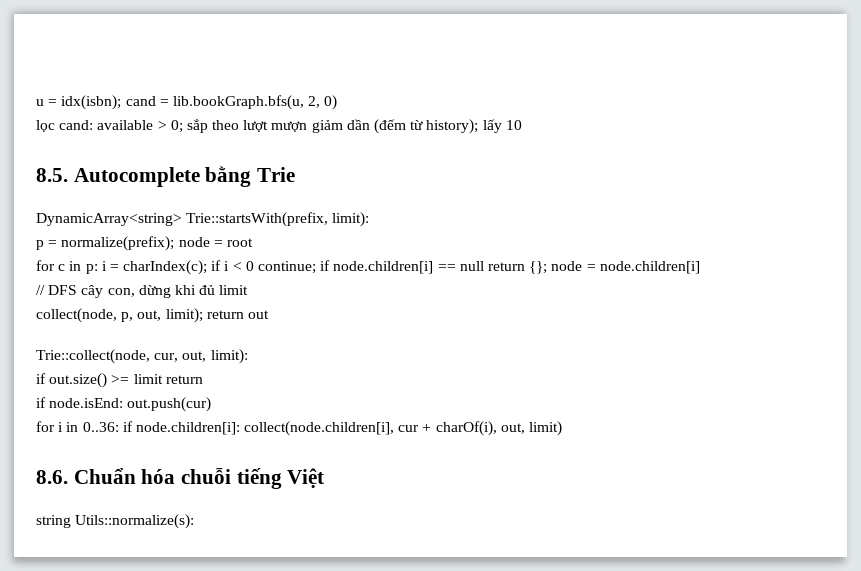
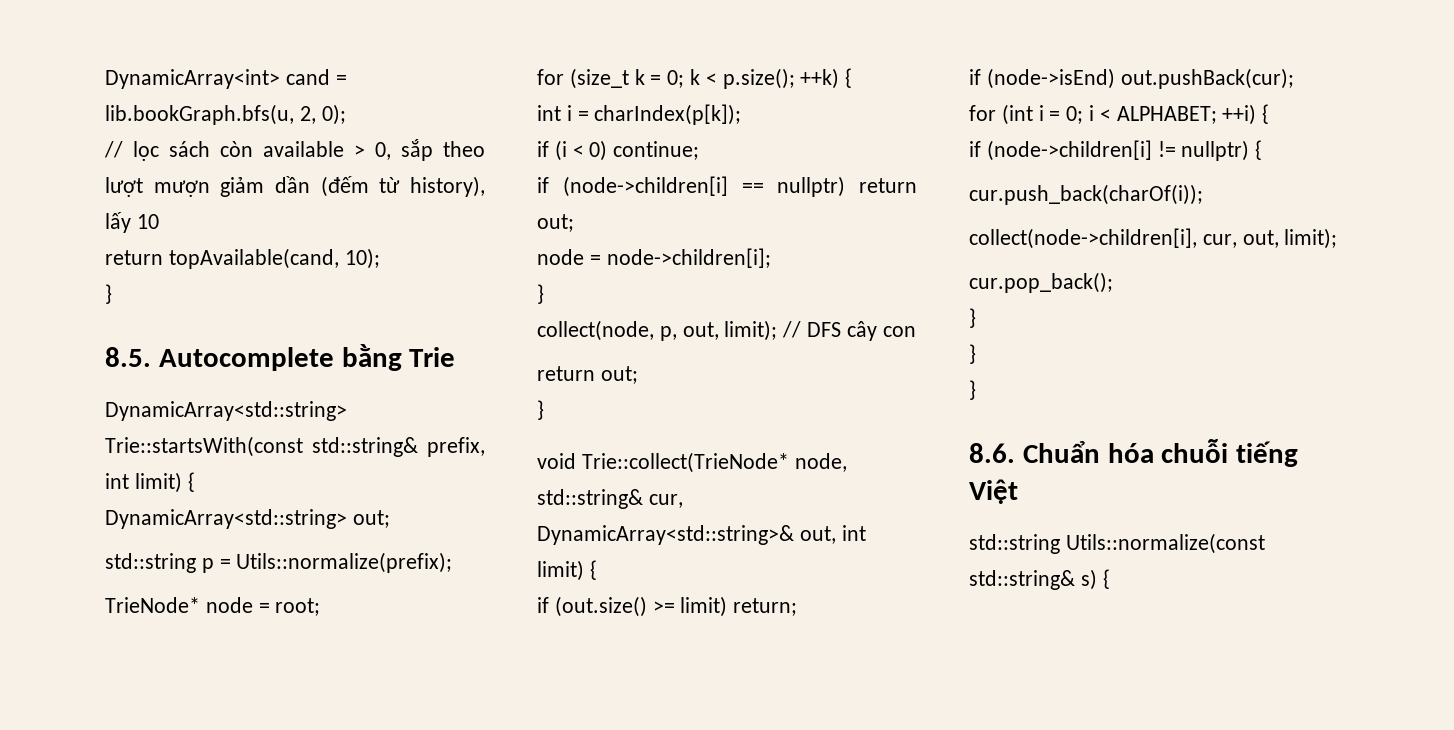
[36,95,122,110] u = idx(isbn); -> [105,69,280,89] DynamicArray<int>
[324,95,338,110] [36,120,94,132] 0) // lọc cand: -> [321,104,346,125] [104,141,253,161] 0); // // lọc sách còn
[170,120,183,133] 0; -> [375,142,391,160] 0,
[426,119,479,134] history); -> [410,176,485,197] history),
(522, 125) none -> [105,248,380,269] [105,284,112,304] // return topAvailable(cand, 10); // }
[36,212,370,227] [36,236,253,251] [36,260,700,275] [36,285,249,298] [36,308,269,323] [36,349,248,364] [36,373,203,388] [36,397,212,412] [36,421,563,436] DynamicArray<string> Trie::startsWith(prefix, limit): // p = normalize(prefix); node = root // for c in p: i = charIndex(c); if i < 0 continue; if node.children[i] == null return {}; node = node.children[i] // // DFS cây con, dừng khi đủ limit // collect(node, p, out, limit); return out // Trie::collect(node, cur, out, limit): // if out.size() >= limit return // if node.isEnd: out.push(cur) // for i in 0..36: if node.children[i]: collect(node.children[i], cur + charOf(i), out, limit) -> [105,401,347,421] [105,436,485,457] [105,472,195,493] [105,509,390,529] [105,552,453,573] [105,597,321,616] [537,68,853,89] [537,104,742,125] [537,140,700,161] [537,176,917,197] [537,214,574,232] [537,248,771,268] [537,284,544,304] [537,320,916,341] [537,366,638,384] [537,400,544,420] [537,452,847,473] [537,489,683,509] [537,525,866,545] [537,560,597,581] [537,596,798,617] [969,68,1294,89] [969,104,1270,125] [969,140,1263,161] [969,184,1203,205] [969,228,1338,249] [969,272,1113,293] [969,308,976,328] [969,344,976,364] [969,380,976,400] DynamicArray<std::string> Trie::startsWith(const std::string& prefix, int limit) { // DynamicArray<std::string> out; // std::string p = Utils::normalize(prefix); // TrieNode* node = root; // for (size_t k = 0; k < p.size(); ++k) { // int i = charIndex(p[k]); // if (i < 0) continue; // if (node->children[i] == nullptr) return out; // node = node->children[i]; // } // collect(node, p, out, limit); // DFS cây con // return out; // } // void Trie::collect(TrieNode* node, std::string& cur, DynamicArray<std::string>& out, int limit) { // if (out.size() >= limit) return; // if (node->isEnd) out.pushBack(cur); // for (int i = 0; i < ALPHABET; ++i) { // if (node->children[i] != nullptr) { // cur.push_back(charOf(i)); // collect(node->children[i], cur, out, limit); // cur.pop_back(); // } // } // }
[36,514,195,529] string Utils::normalize(s): -> [969,533,1265,554] [969,569,1110,590] std::string Utils::normalize(const std::string& s) {

